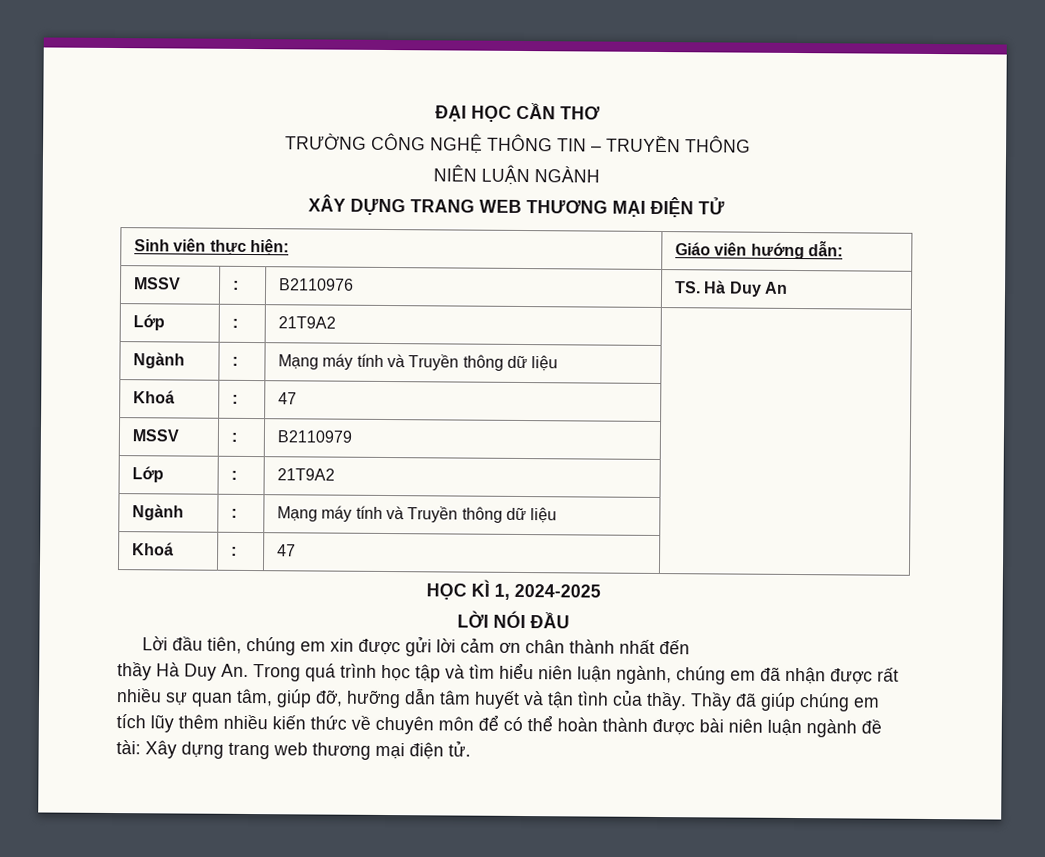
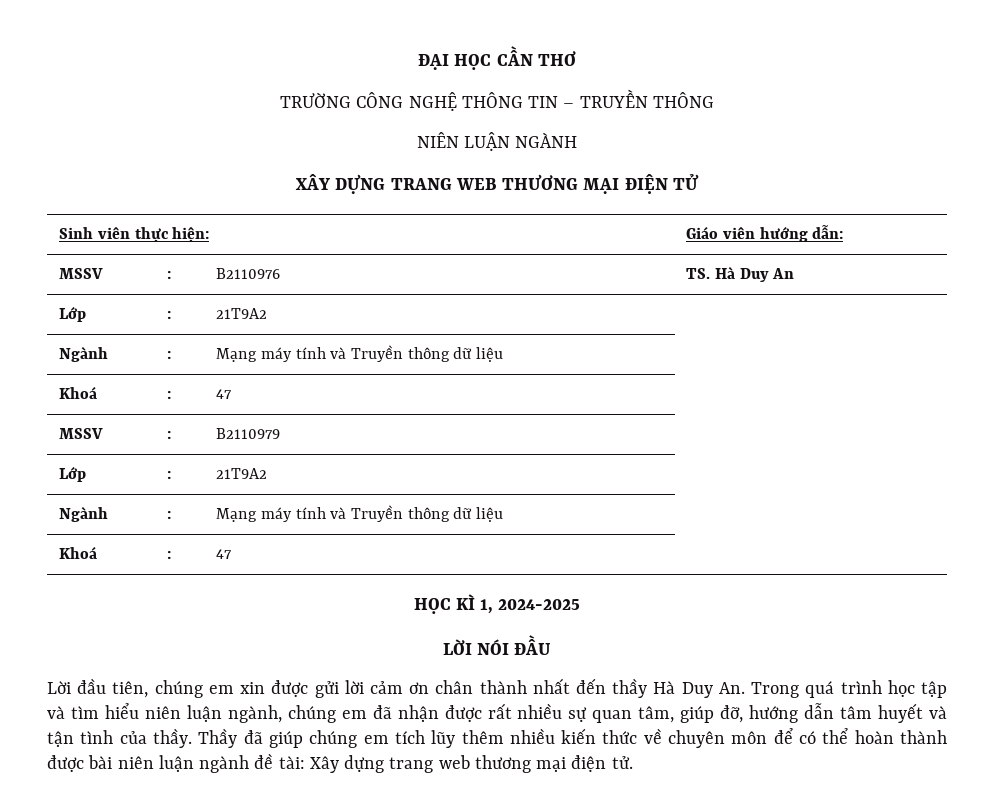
(690, 647) // -> (607, 686) none
[346,689,401,709] hưỡng -> [749,705,799,723] hướng

